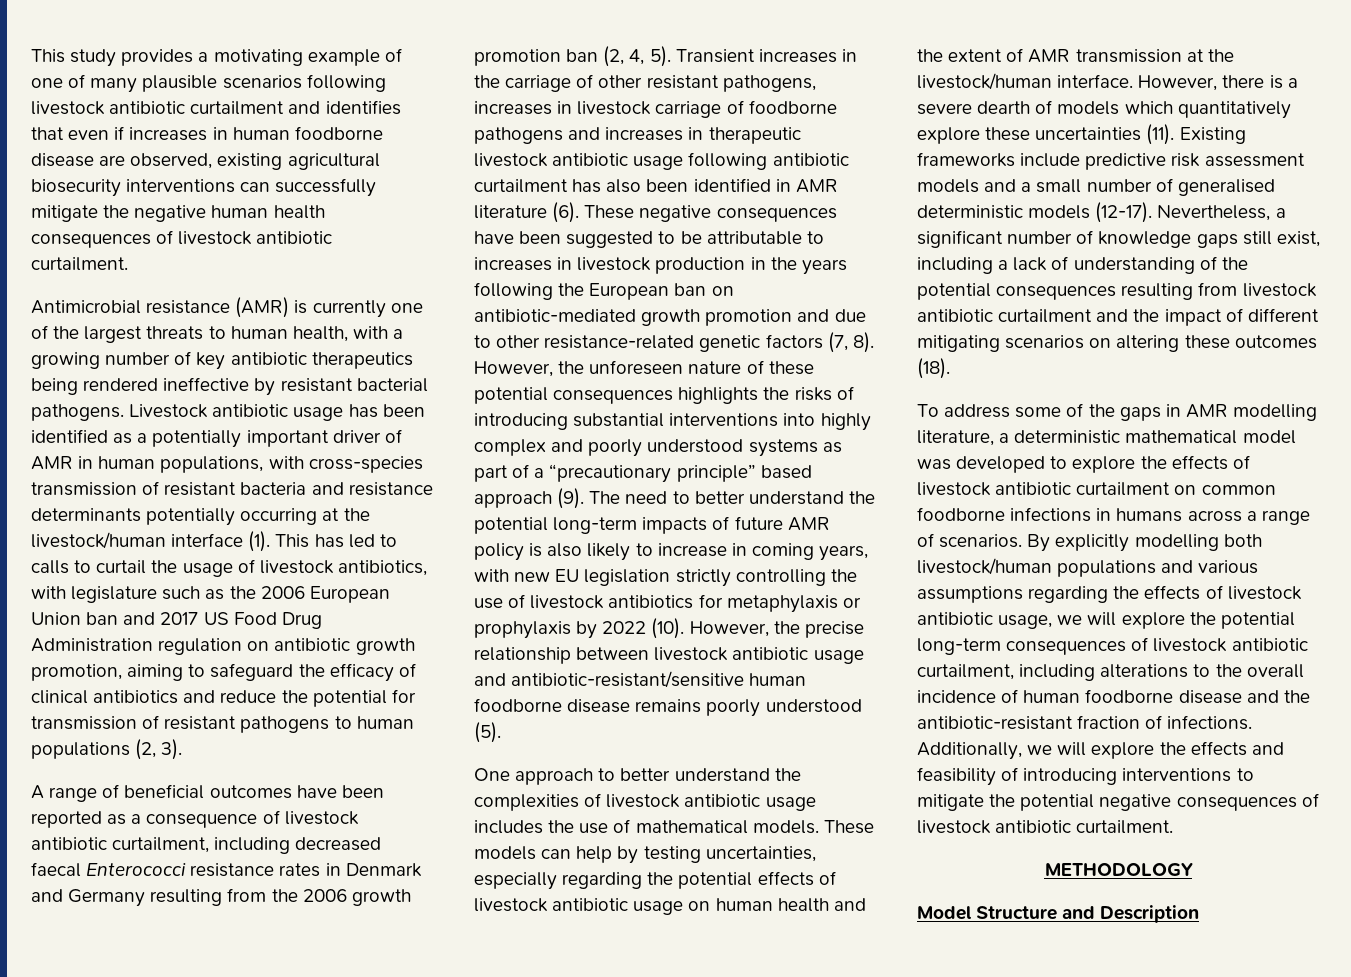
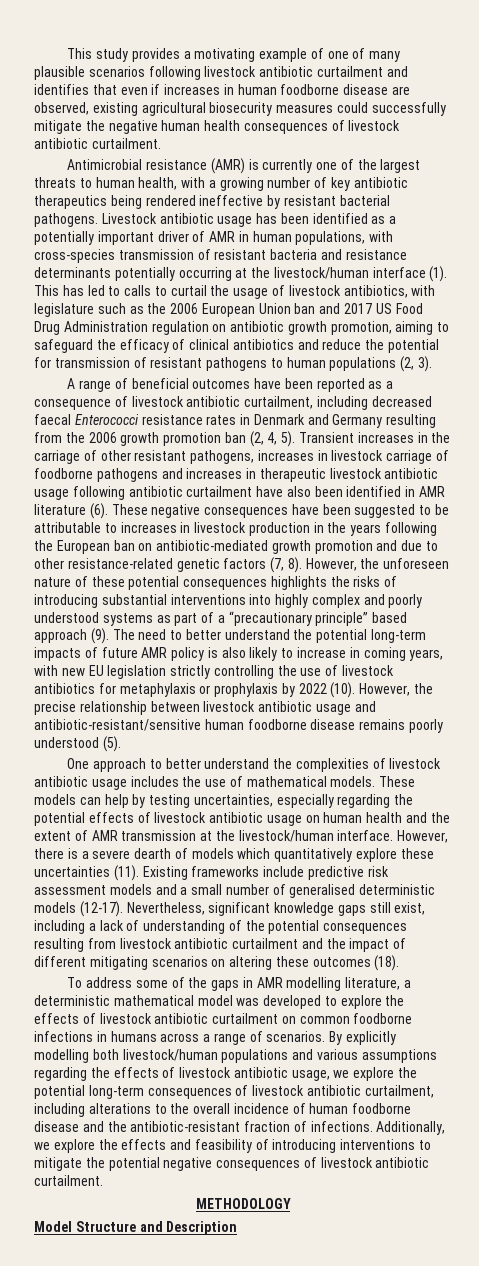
[126,179,271,193] interventions can -> [276,102,368,113] measures could
[572,179,602,193] has -> [256,486,284,497] have
[1275,208,1286,218] [917,230,1094,248] a significant number of -> [208,902,271,916] significant
[1087,612,1117,626] will -> (350, 1074) none
[1057,742,1087,756] will -> (50, 1146) none

